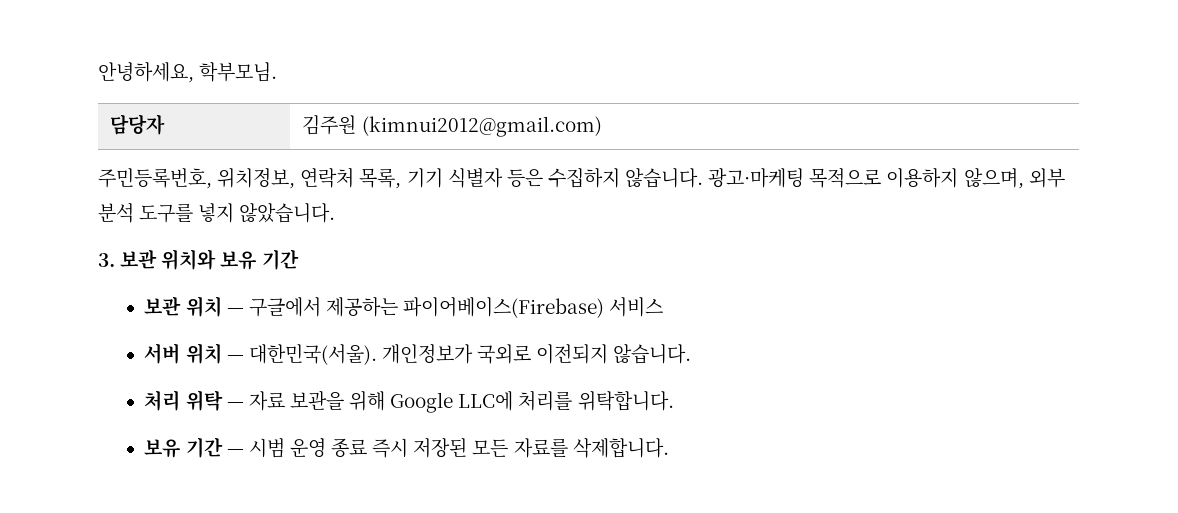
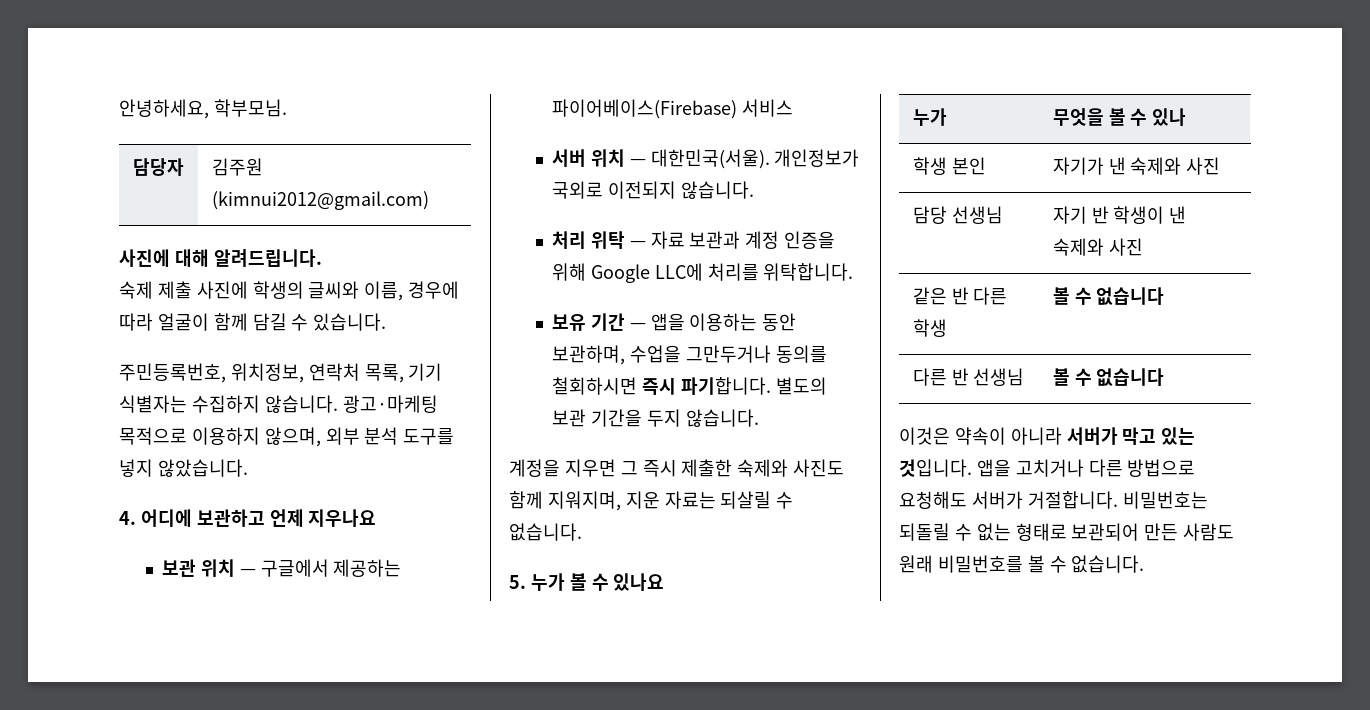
(602, 126) none -> [119,249,322,267] [119,281,460,301] [119,313,387,331] // 사진에 대해 알려드립니다. // 숙제 제출 사진에 학생의 글씨와 이름, 경우에 따라 얼굴이 함께 담길 수 있습니다.
[447,168,543,188] 식별자 등은 -> [119,395,187,413] 식별자는
[98,249,299,270] 3. 보관 위치와 보유 기간 -> [119,509,377,527] 4. 어디에 보관하고 언제 지우나요
[289,390,344,410] 보관을 -> [689,231,836,249] 보관과 계정 인증을
[248,438,669,458] 시범 운영 종료 즉시 저장된 모든 자료를 삭제합니다. -> [650,313,797,331] [551,345,827,365] [551,377,827,395] [551,409,759,427] [509,459,845,477] [509,491,794,511] [509,523,582,541] [509,573,665,591] [912,108,947,126] [1052,108,1187,126] [912,157,986,175] [1052,157,1221,175] [912,206,1003,224] [1052,206,1187,224] [1052,238,1143,256] [912,287,1008,305] [912,319,947,337] [1052,287,1165,305] [912,368,1025,386] [1052,368,1165,386] [899,427,1196,445] [899,459,1196,477] [899,491,1208,509] [899,523,1235,541] [899,555,1145,573] 앱을 이용하는 동안 보관하며, 수업을 그만두거나 동의를 철회하시면 즉시 파기합니다. 별도의 보관 기간을 두지 않습니다. // 계정을 지우면 그 즉시 제출한 숙제와 사진도 함께 지워지며, 지운 자료는 되살릴 수 없습니다. // 5. 누가 볼 수 있나요 // 누가 | 무엇을 볼 수 있나 // 학생 본인 | 자기가 낸 숙제와 사진 // 담당 선생님 | 자기 반 학생이 낸 숙제와 사진 // 같은 반 다른 학생 | 볼 수 없습니다 // 다른 반 선생님 | 볼 수 없습니다 // 이것은 약속이 아니라 서버가 막고 있는 것입니다. 앱을 고치거나 다른 방법으로 요청해도 서버가 거절합니다. 비밀번호는 되돌릴 수 없는 형태로 보관되어 만든 사람도 원래 비밀번호를 볼 수 없습니다.

